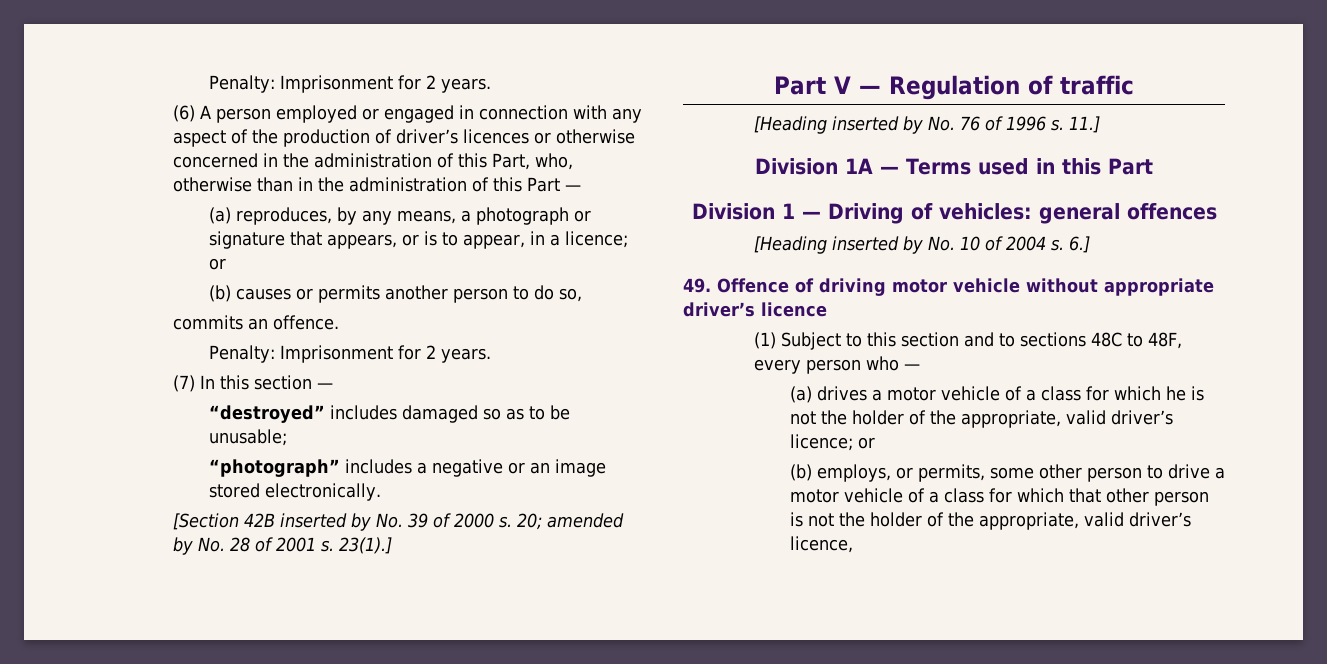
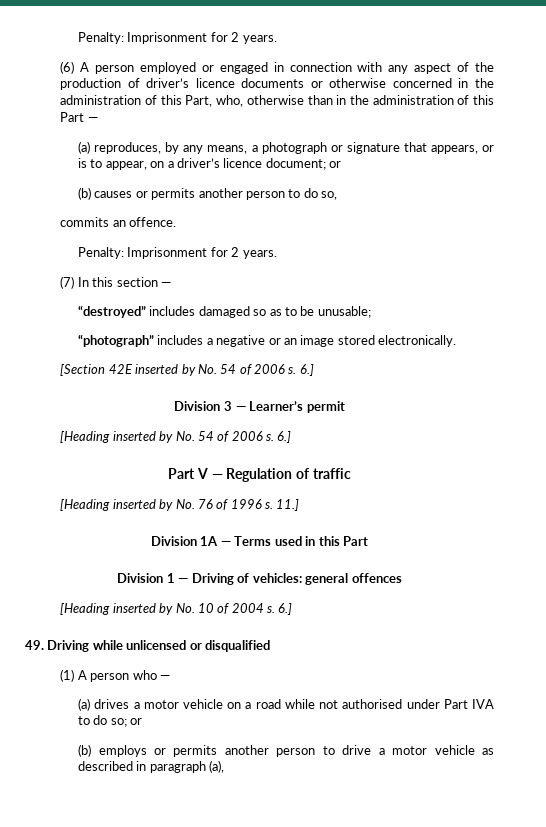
[463,129,530,144] licences -> [195,78,305,88] licence documents
[529,231,628,248] in a licence; -> [150,158,326,170] on a driver’s licence document;
[244,513,625,531] [173,537,393,555] 42B inserted by No. 39 of 2000 s. 20; amended by No. 28 of 2001 s. 23(1).] -> [108,364,314,376] [174,401,345,413] [60,431,292,443] 42E inserted by No. 54 of 2006 s. 6.] // Division 3 — Learner’s permit // [Heading inserted by No. 54 of 2006 s. 6.]
[717,278,1214,296] [683,302,828,317] [754,332,1183,350] [754,359,802,374] Offence of driving motor vehicle without appropriate driver’s licence // (1) Subject to this section and to sections 48C to 48F, every -> [47,640,270,652] [60,669,87,682] Driving while unlicensed or disqualified // (1) A
[1004,386,1204,401] [789,410,1173,428] [789,434,875,451] [789,464,1082,482] of a class for which he is not the holder of the appropriate, valid driver’s licence; or // (b) employs, or permits, some other -> [227,699,494,709] [78,715,143,727] [78,744,269,757] on a road while not authorised under Part IVA to do so; or // (b) employs or permits another
[907,488,1209,506] [789,512,1191,530] [789,536,853,553] of a class for which that other person is not the holder of the appropriate, valid driver’s licence, -> [482,748,495,755] [78,760,225,773] as described in paragraph (a),

